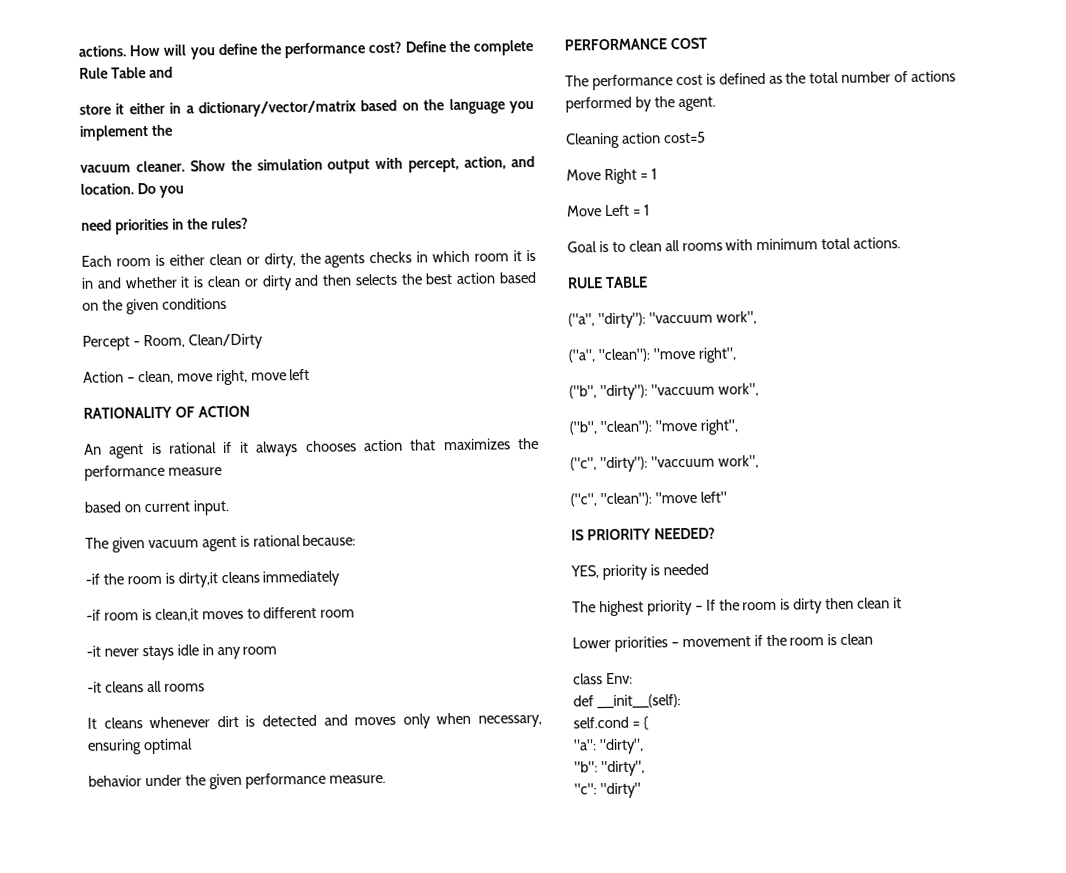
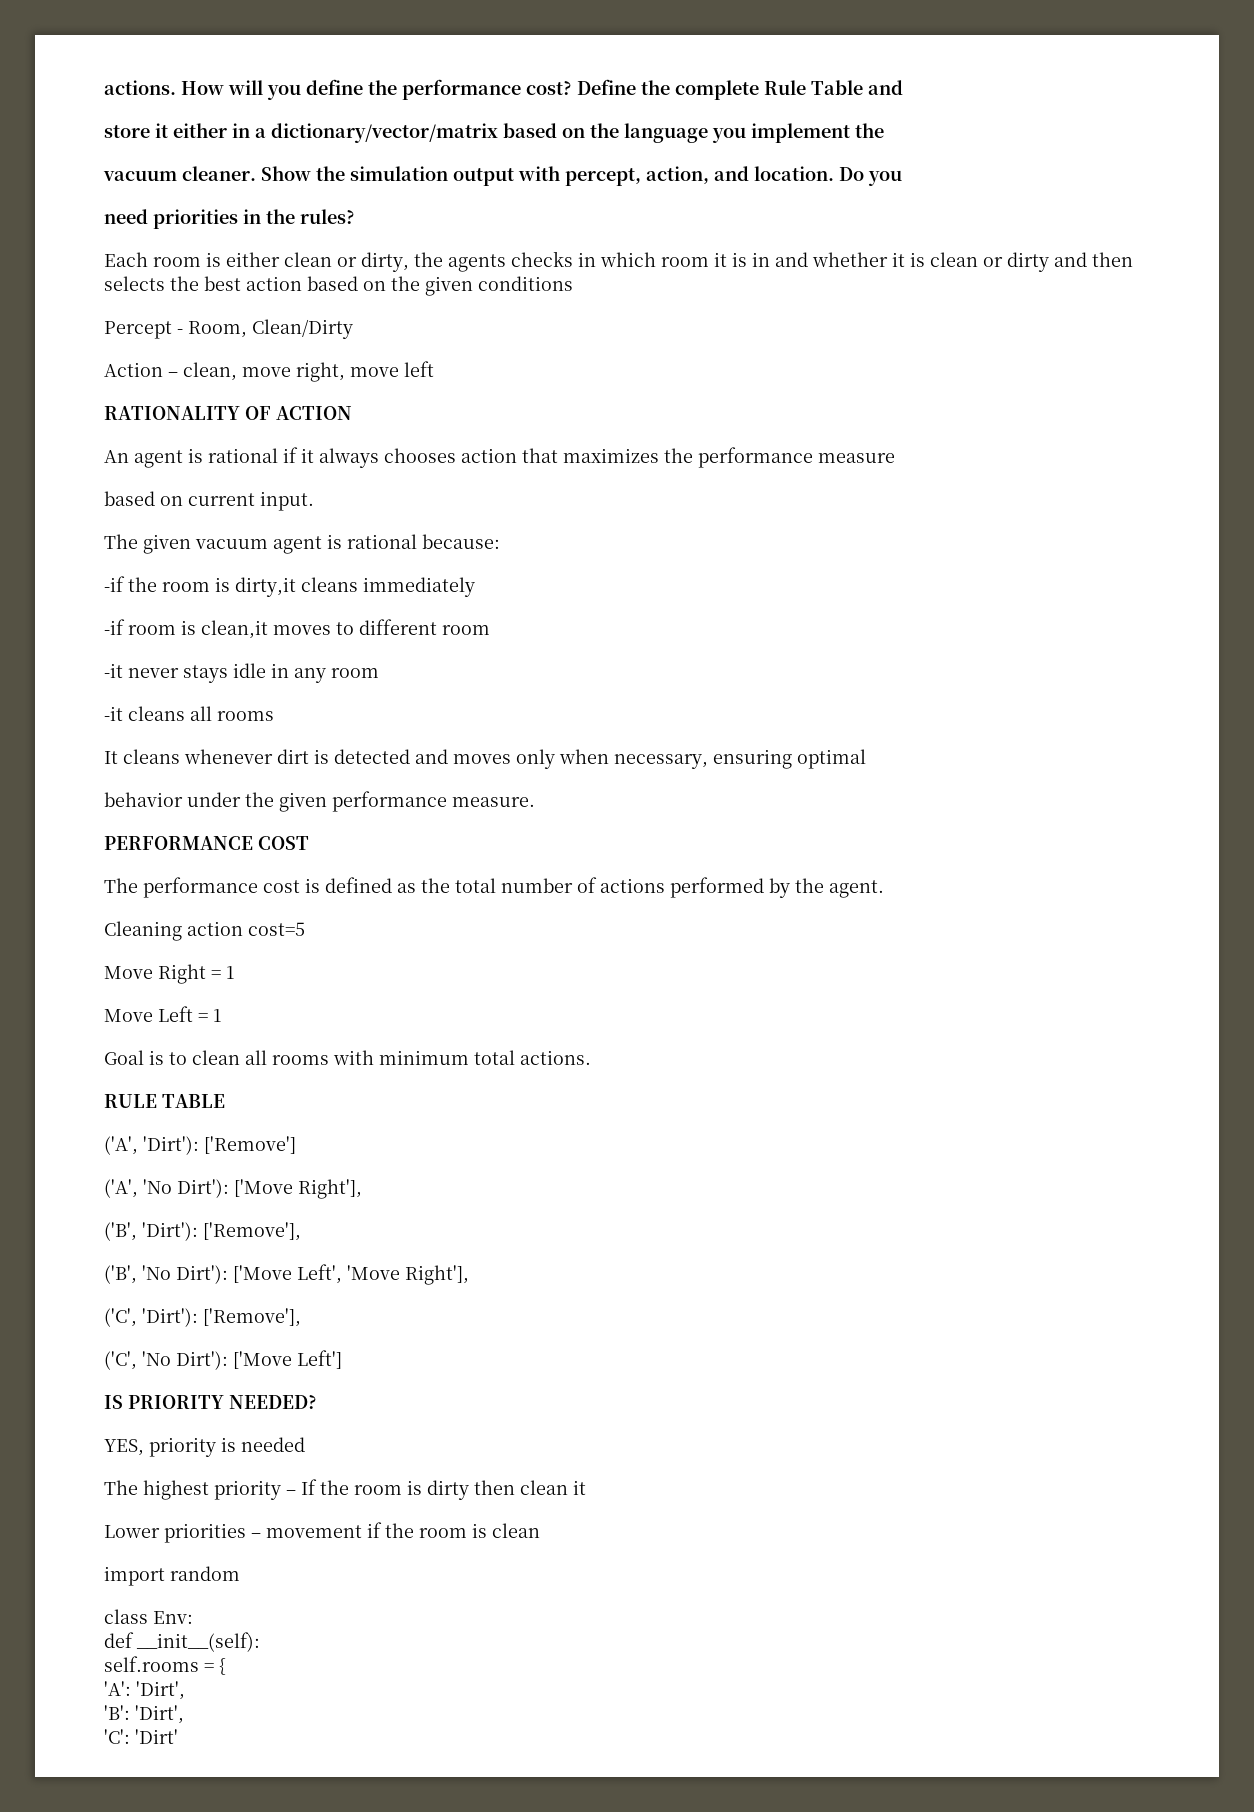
[568,311,757,329] [568,347,737,363] [569,383,759,401] [569,419,738,435] [570,455,759,473] [570,491,727,507] ("a", "dirty"): "vaccuum work", // ("a", "clean"): "move right", // ("b", "dirty"): "vaccuum work", // ("b", "clean"): "move right", // ("c", "dirty"): "vaccuum work", // ("c", "clean"): "move left" -> [104,1136,296,1155] [104,1179,362,1199] [104,1222,301,1241] [104,1264,469,1285] [104,1308,301,1327] [104,1350,342,1370] ('A', 'Dirt'): ['Remove'] // ('A', 'No Dirt'): ['Move Right'], // ('B', 'Dirt'): ['Remove'], // ('B', 'No Dirt'): ['Move Left', 'Move Right'], // ('C', 'Dirt'): ['Remove'], // ('C', 'No Dirt'): ['Move Left']
(874, 639) none -> [104,1566,240,1586] // import random
[573,716,629,729] self.cond -> [104,1656,199,1672] self.rooms
[573,738,644,755] [574,760,645,777] [574,782,641,799] "a": "dirty", // "b": "dirty", // "c": "dirty" -> [104,1681,185,1700] [104,1705,184,1724] [104,1729,178,1744] 'A': 'Dirt', // 'B': 'Dirt', // 'C': 'Dirt'

